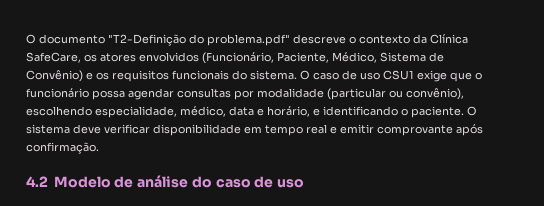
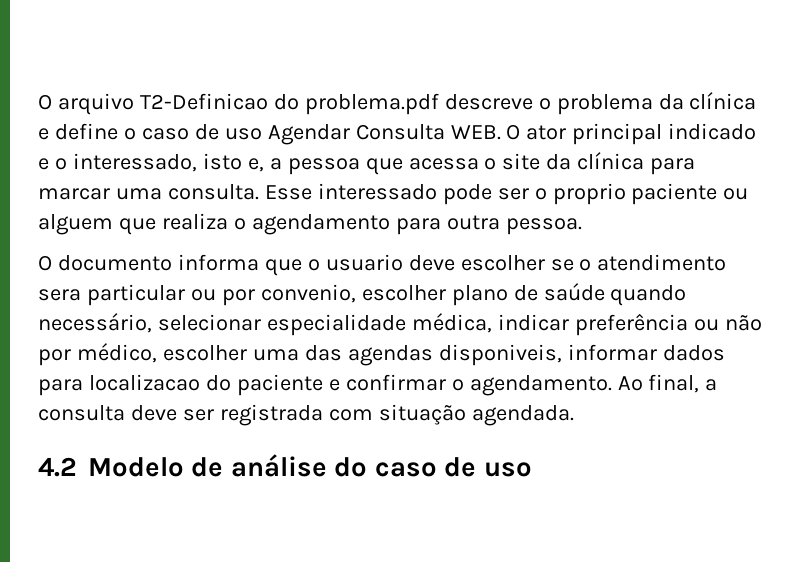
[26,34,468,46] [26,52,444,64] [26,70,482,82] [26,88,464,100] [26,106,477,118] [26,124,483,136] [26,142,99,154] O documento "T2-Definição do problema.pdf" descreve o contexto da Clínica SafeCare, os atores envolvidos (Funcionário, Paciente, Médico, Sistema de Convênio) e os requisitos funcionais do sistema. O caso de uso CSU1 exige que o funcionário possa agendar consultas por modalidade (particular ou convênio), escolhendo especialidade, médico, data e horário, e identificando o paciente. O sistema deve verificar disponibilidade em tempo real e emitir comprovante após confirmação. -> [38,92,757,115] [38,123,757,145] [38,152,696,175] [38,183,749,205] [38,213,582,235] [38,254,727,276] [38,283,687,306] [38,313,762,336] [38,343,725,366] [38,374,718,396] [38,404,574,426] O arquivo T2-Definicao do problema.pdf descreve o problema da clínica e define o caso de uso Agendar Consulta WEB. O ator principal indicado e o interessado, isto e, a pessoa que acessa o site da clínica para marcar uma consulta. Esse interessado pode ser o proprio paciente ou alguem que realiza o agendamento para outra pessoa. // O documento informa que o usuario deve escolher se o atendimento sera particular ou por convenio, escolher plano de saúde quando necessário, selecionar especialidade médica, indicar preferência ou não por médico, escolher uma das agendas disponiveis, informar dados para localizacao do paciente e confirmar o agendamento. Ao final, a consulta deve ser registrada com situação agendada.

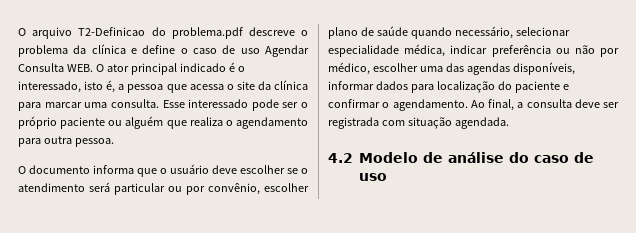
[38,158,49,170] e -> [228,62,235,72] é
[247,158,264,172] e, -> [106,80,116,93] é,
[552,183,626,205] proprio -> [18,116,57,129] próprio
[38,214,113,235] alguem -> [125,116,164,129] alguém
[325,254,403,271] usuario -> [170,164,209,174] usuário
[38,289,81,301] sera -> [89,182,110,192] será
[260,284,356,303] convenio, -> [208,183,260,195] convênio,
[438,344,562,366] disponiveis, -> [512,62,575,75] disponíveis,
[88,374,200,391] localizacao -> [436,81,495,93] localização

